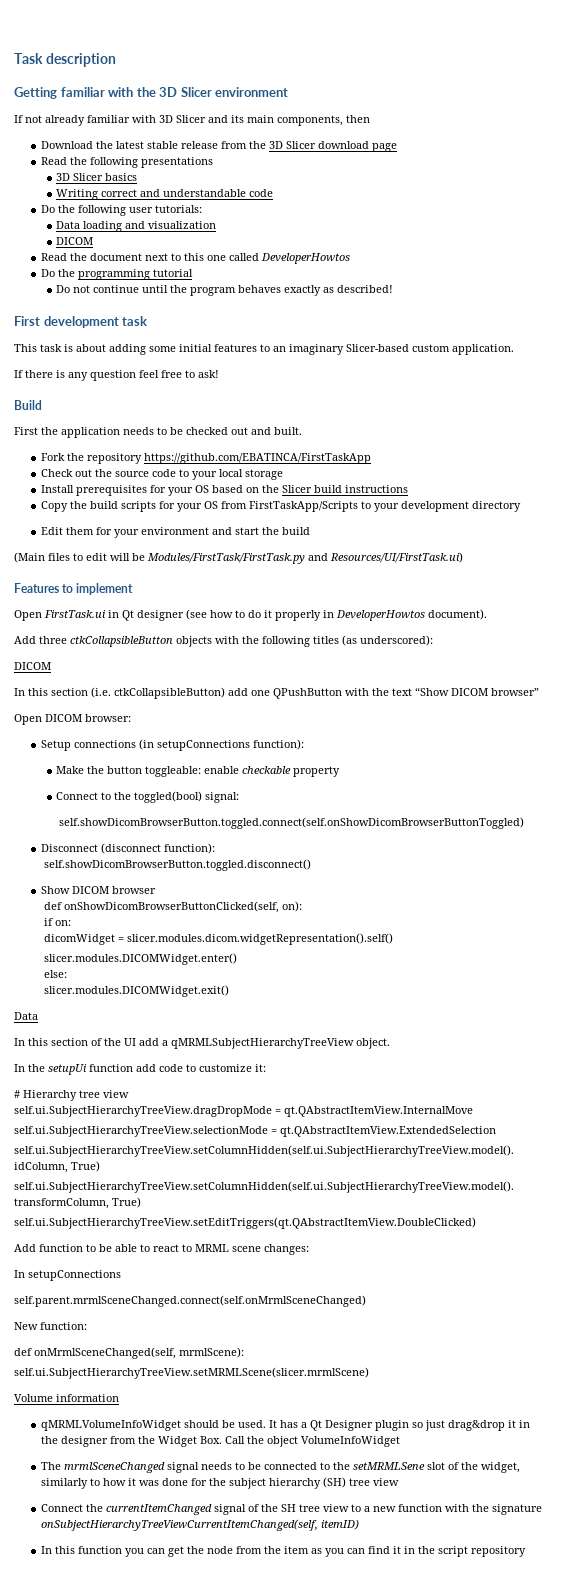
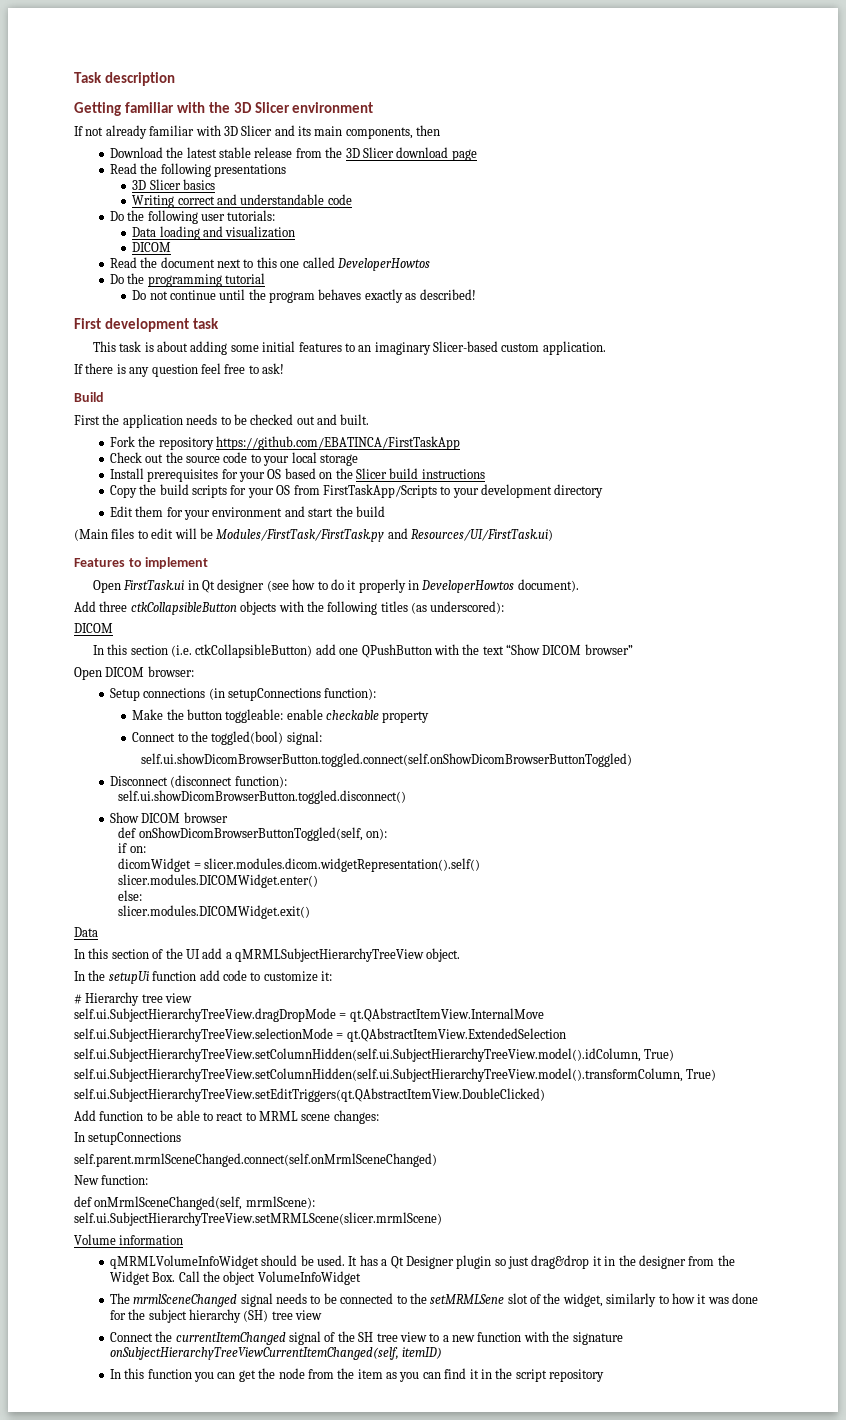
[59,817,525,829] self.showDicomBrowserButton.toggled.connect(self.onShowDicomBrowserButtonToggled) -> [140,753,632,767] self.ui.showDicomBrowserButton.toggled.connect(self.onShowDicomBrowserButtonToggled)
[44,859,312,871] self.showDicomBrowserButton.toggled.disconnect() -> [118,790,407,804] self.ui.showDicomBrowserButton.toggled.disconnect()
[64,901,280,913] onShowDicomBrowserButtonClicked(self, -> [138,827,363,841] onShowDicomBrowserButtonToggled(self,

